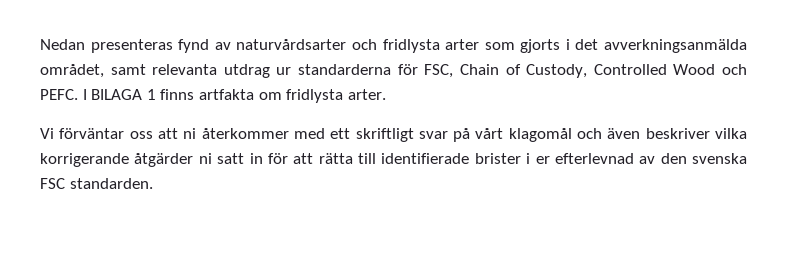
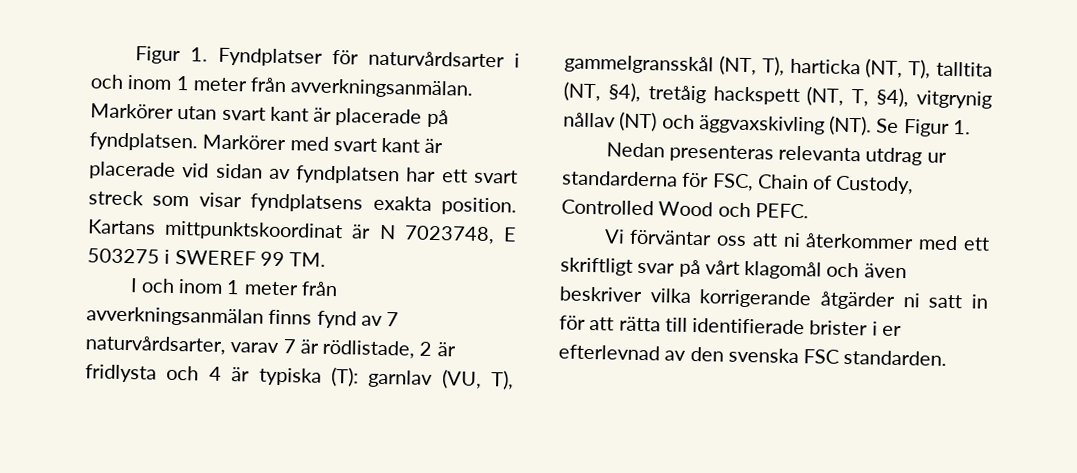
[40,39,748,53] [40,64,146,78] Nedan presenteras fynd av naturvårdsarter och fridlysta arter som gjorts i det avverkningsanmälda området, samt -> [134,46,520,68] [90,74,474,99] [90,103,449,128] [89,132,444,154] [89,161,518,185] [88,190,517,216] [87,219,517,245] [87,248,327,267] [129,278,338,297] [86,306,400,329] [85,335,456,359] [85,364,514,390] [564,54,993,79] [563,81,992,109] [563,111,971,137] [605,142,774,163] Figur 1. Fyndplatser för naturvårdsarter i och inom 1 meter från avverkningsanmälan. Markörer utan svart kant är placerade på fyndplatsen. Markörer med svart kant är placerade vid sidan av fyndplatsen har ett svart streck som visar fyndplatsens exakta position. Kartans mittpunktskoordinat är N 7023748, E 503275 i SWEREF 99 TM. // I och inom 1 meter från avverkningsanmälan finns fynd av 7 naturvårdsarter, varav 7 är rödlistade, 2 är fridlysta och 4 är typiska (T): garnlav (VU, T), gammelgransskål (NT, T), harticka (NT, T), talltita (NT, §4), tretåig hackspett (NT, T, §4), vitgrynig nållav (NT) och äggvaxskivling (NT). Se Figur 1. // Nedan presenteras
[82,89,386,103] I BILAGA 1 finns artfakta om fridlysta arter. -> (809, 211) none

